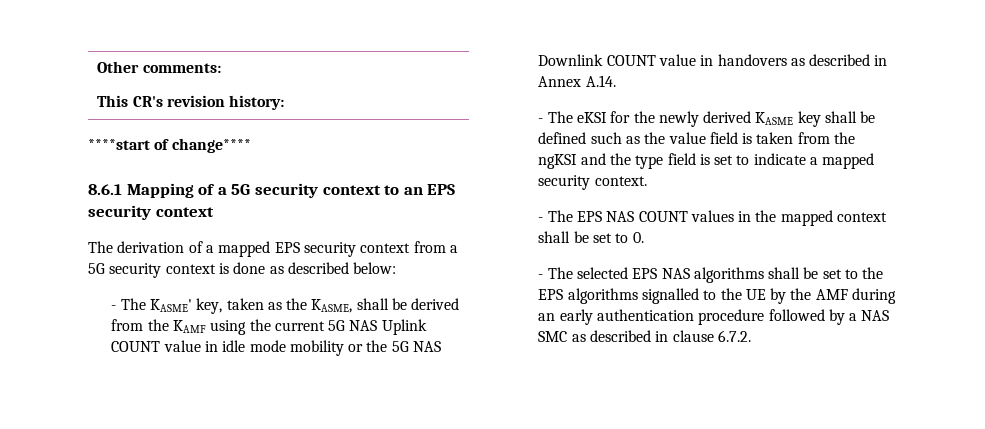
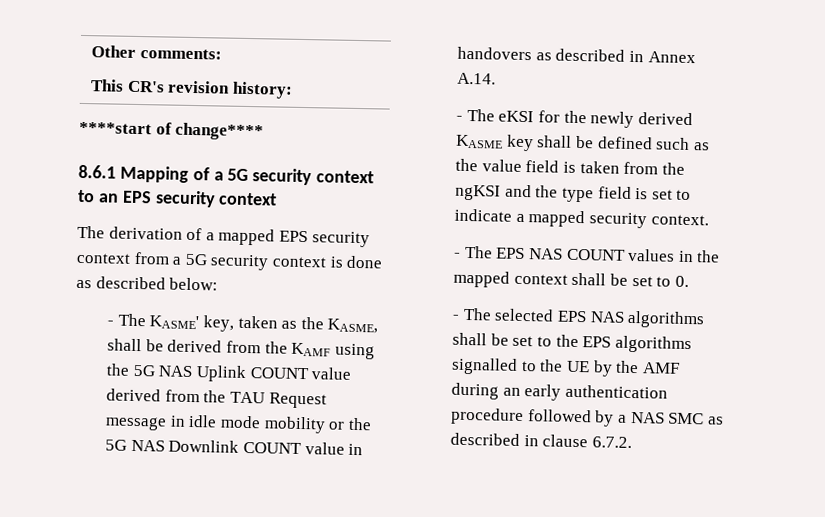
[274,321,325,331] current -> (131, 369) none
(201, 346) none -> [106,388,327,409] [105,416,168,431] derived from the TAU Request message

